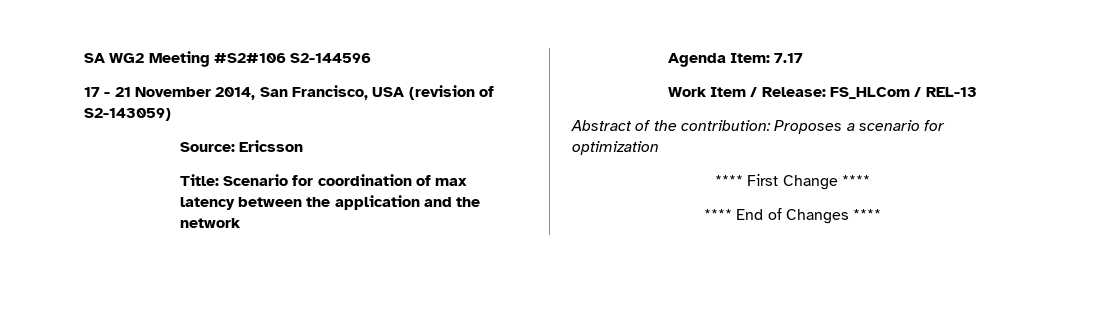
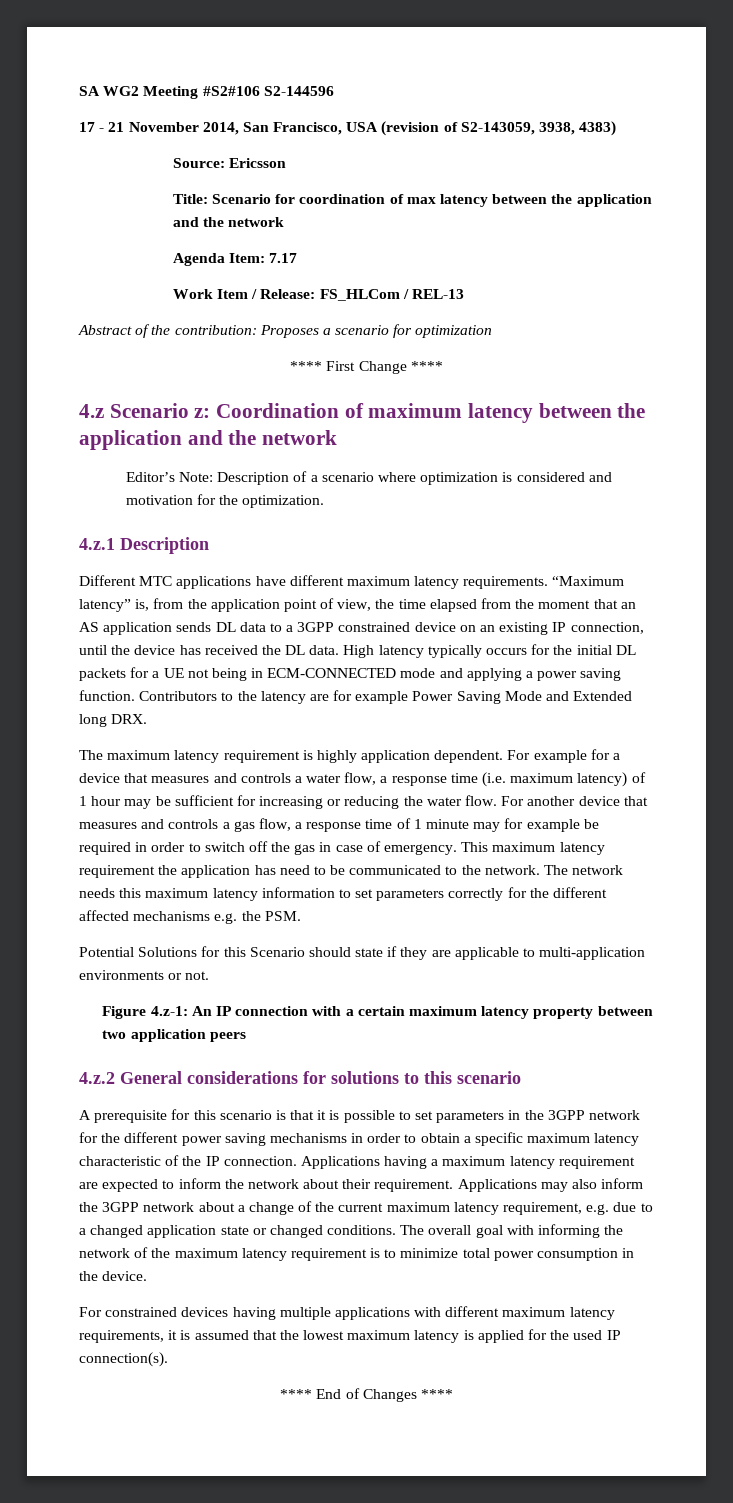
[84,108,171,121] S2-143059) -> [460,121,617,136] S2-143059, 3938, 4383)
(870, 180) none -> [79,403,646,423] [79,430,338,450] [125,471,612,485] [125,494,325,508] [79,537,209,554] [79,575,625,589] [79,598,636,612] [79,622,644,635] [79,644,636,658] [79,667,622,681] [79,690,633,704] [79,714,148,727] [79,749,621,763] [79,772,646,787] [79,795,648,809] [79,818,599,832] [79,841,605,855] [79,865,624,878] [79,887,608,901] [79,910,301,924] [79,946,646,960] [79,970,210,980] [102,1006,653,1019] [102,1029,246,1042] [79,1071,521,1084] [79,1109,640,1123] [79,1132,640,1146] [79,1155,635,1169] [79,1178,644,1192] [79,1201,653,1215] [79,1224,624,1238] [79,1247,635,1261] [79,1271,148,1281] [79,1306,615,1320] [79,1329,621,1343] [79,1352,168,1367] // 4.z Scenario z: Coordination of maximum latency between the application and the network // Editor’s Note: Description of a scenario where optimization is considered and motivation for the optimization. // 4.z.1 Description // Different MTC applications have different maximum latency requirements. “Maximum latency” is, from the application point of view, the time elapsed from the moment that an AS application sends DL data to a 3GPP constrained device on an existing IP connection, until the device has received the DL data. High latency typically occurs for the initial DL packets for a UE not being in ECM-CONNECTED mode and applying a power saving function. Contributors to the latency are for example Power Saving Mode and Extended long DRX. // The maximum latency requirement is highly application dependent. For example for a device that measures and controls a water flow, a response time (i.e. maximum latency) of 1 hour may be sufficient for increasing or reducing the water flow. For another device that measures and controls a gas flow, a response time of 1 minute may for example be required in order to switch off the gas in case of emergency. This maximum latency requirement the application has need to be communicated to the network. The network needs this maximum latency information to set parameters correctly for the different affected mechanisms e.g. the PSM. // Potential Solutions for this Scenario should state if they are applicable to multi-application environments or not. // Figure 4.z-1: An IP connection with a certain maximum latency property between two application peers // 4.z.2 General considerations for solutions to this scenario // A prerequisite for this scenario is that it is possible to set parameters in the 3GPP network for the different power saving mechanisms in order to obtain a specific maximum latency characteristic of the IP connection. Applications having a maximum latency requirement are expected to inform the network about their requirement. Applications may also inform the 3GPP network about a change of the current maximum latency requirement, e.g. due to a changed application state or changed conditions. The overall goal with informing the network of the maximum latency requirement is to minimize total power consumption in the device. // For constrained devices having multiple applications with different maximum latency requirements, it is assumed that the lowest maximum latency is applied for the used IP connection(s).

